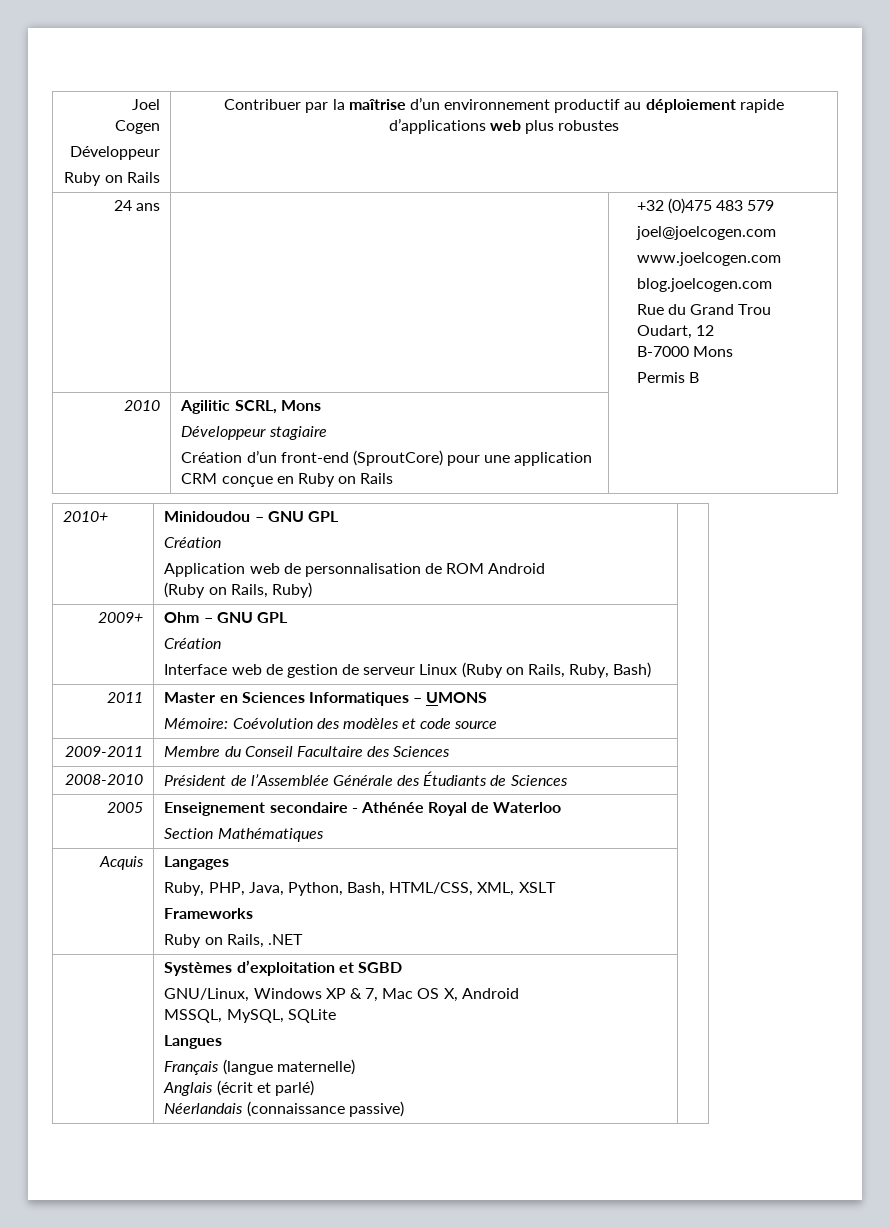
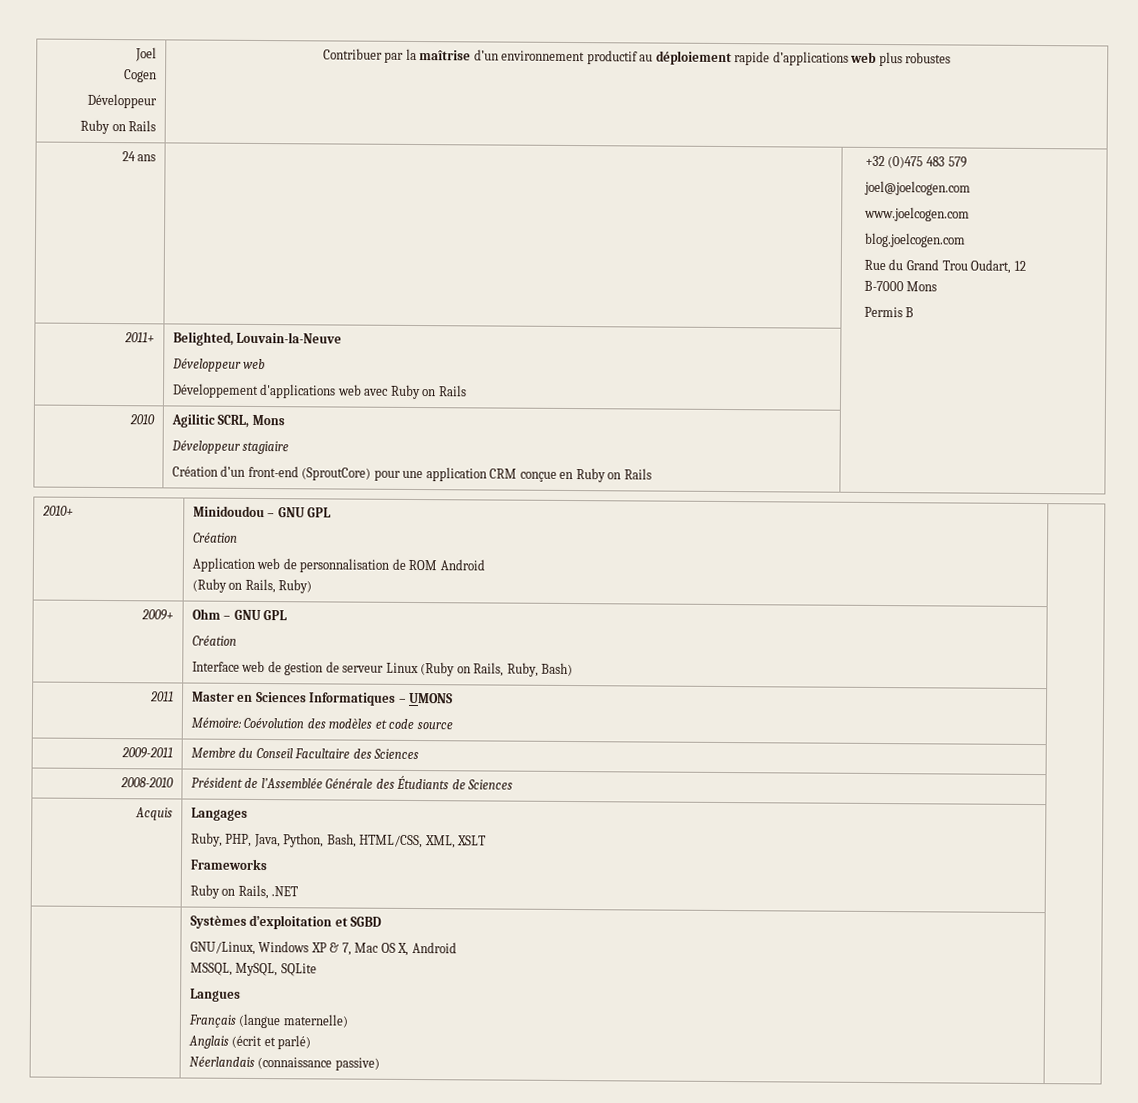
(699, 377) none -> [124,332,156,343] [172,331,343,346] [171,358,266,372] [171,383,467,400] // 2011+ | Belighted, Louvain-la-Neuve // Développeur web // Développement d'applications web avec Ruby on Rails |
[106,802,143,813] [164,802,562,816] [164,828,324,842] // 2005 | Enseignement secondaire - Athénée Royal de Waterloo // Section Mathématiques | -> (514, 784) none

